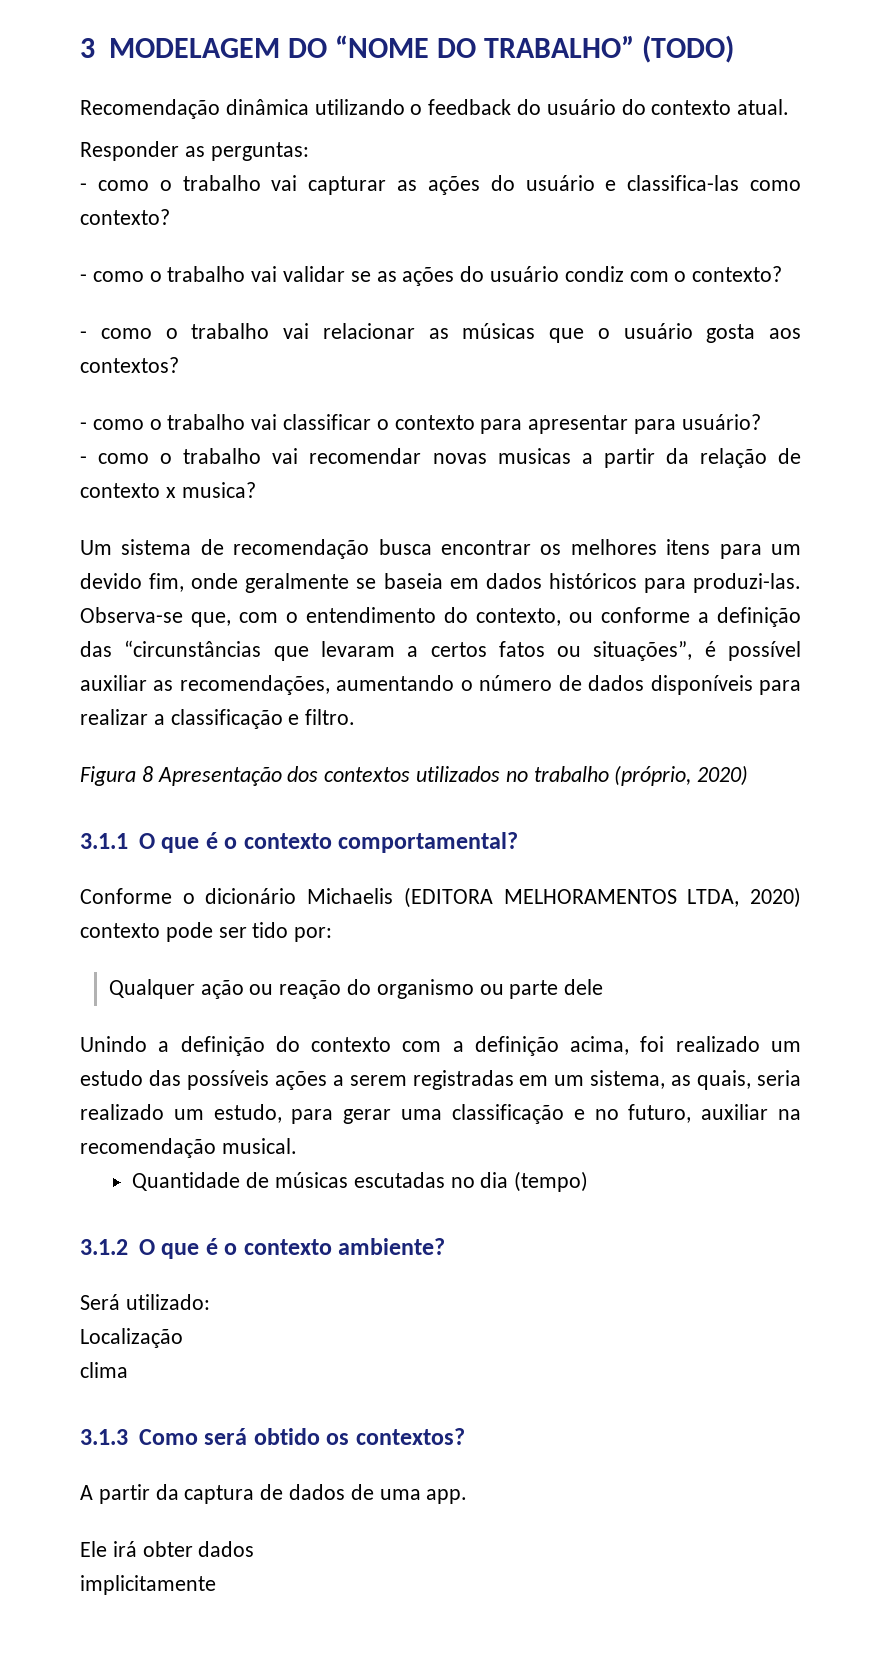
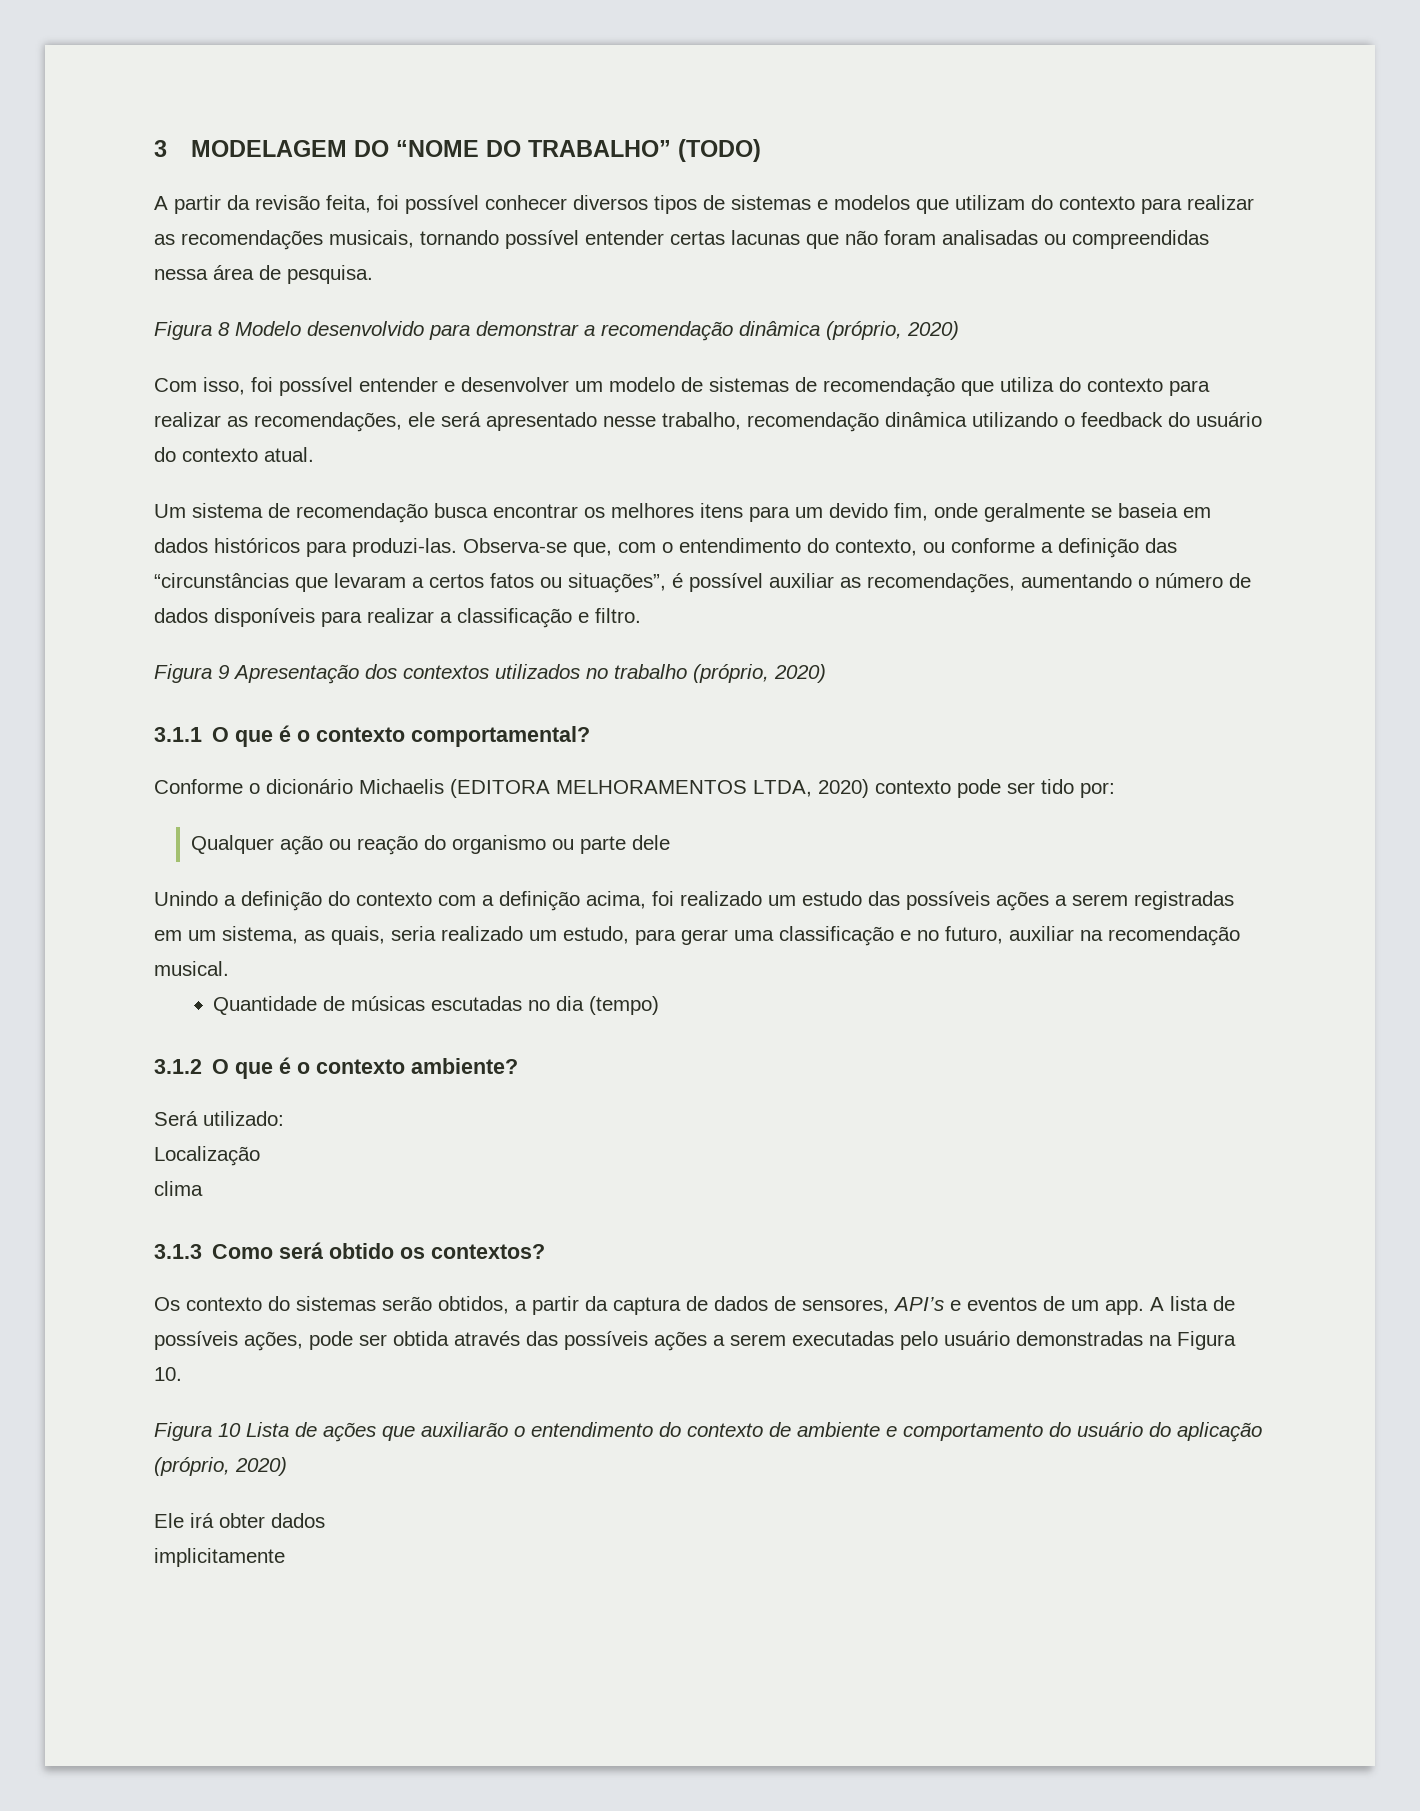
[80,99,220,119] Recomendação -> [154,195,1254,214] [154,230,1209,250] [154,265,373,284] [154,321,959,341] [154,377,1210,397] [154,412,879,432] A partir da revisão feita, foi possível conhecer diversos tipos de sistemas e modelos que utilizam do contexto para realizar as recomendações musicais, tornando possível entender certas lacunas que não foram analisadas ou compreendidas nessa área de pesquisa. // Figura 8 Modelo desenvolvido para demonstrar a recomendação dinâmica (próprio, 2020) // Com isso, foi possível entender e desenvolver um modelo de sistemas de recomendação que utiliza do contexto para realizar as recomendações, ele será apresentado nesse trabalho, recomendação
[80,141,309,161] [80,175,801,195] [80,209,170,225] [80,266,783,286] [80,323,801,343] [80,357,179,373] [80,414,761,434] [80,448,801,468] [80,482,256,498] // Responder as perguntas: // - como o trabalho vai capturar as ações do usuário e classifica-las como contexto? // - como o trabalho vai validar se as ações do usuário condiz com o contexto? // - como o trabalho vai relacionar as músicas que o usuário gosta aos contextos? // - como o trabalho vai classificar o contexto para apresentar para usuário? // - como o trabalho vai recomendar novas musicas a partir da relação de contexto x musica? -> (314, 454) none
[141,766,153,782] 8 -> [218,665,229,679] 9
[80,1485,93,1500] A -> [154,1296,527,1314] Os contexto do sistemas serão obtidos, a
[379,1489,468,1504] uma app. -> [802,1296,1235,1315] [154,1331,1236,1351] [154,1367,182,1381] [154,1422,1262,1442] [154,1457,287,1476] sensores, API’s e eventos de um app. A lista de possíveis ações, pode ser obtida através das possíveis ações a serem executadas pelo usuário demonstradas na Figura 10. // Figura 10 Lista de ações que auxiliarão o entendimento do contexto de ambiente e comportamento do usuário do aplicação (próprio, 2020)

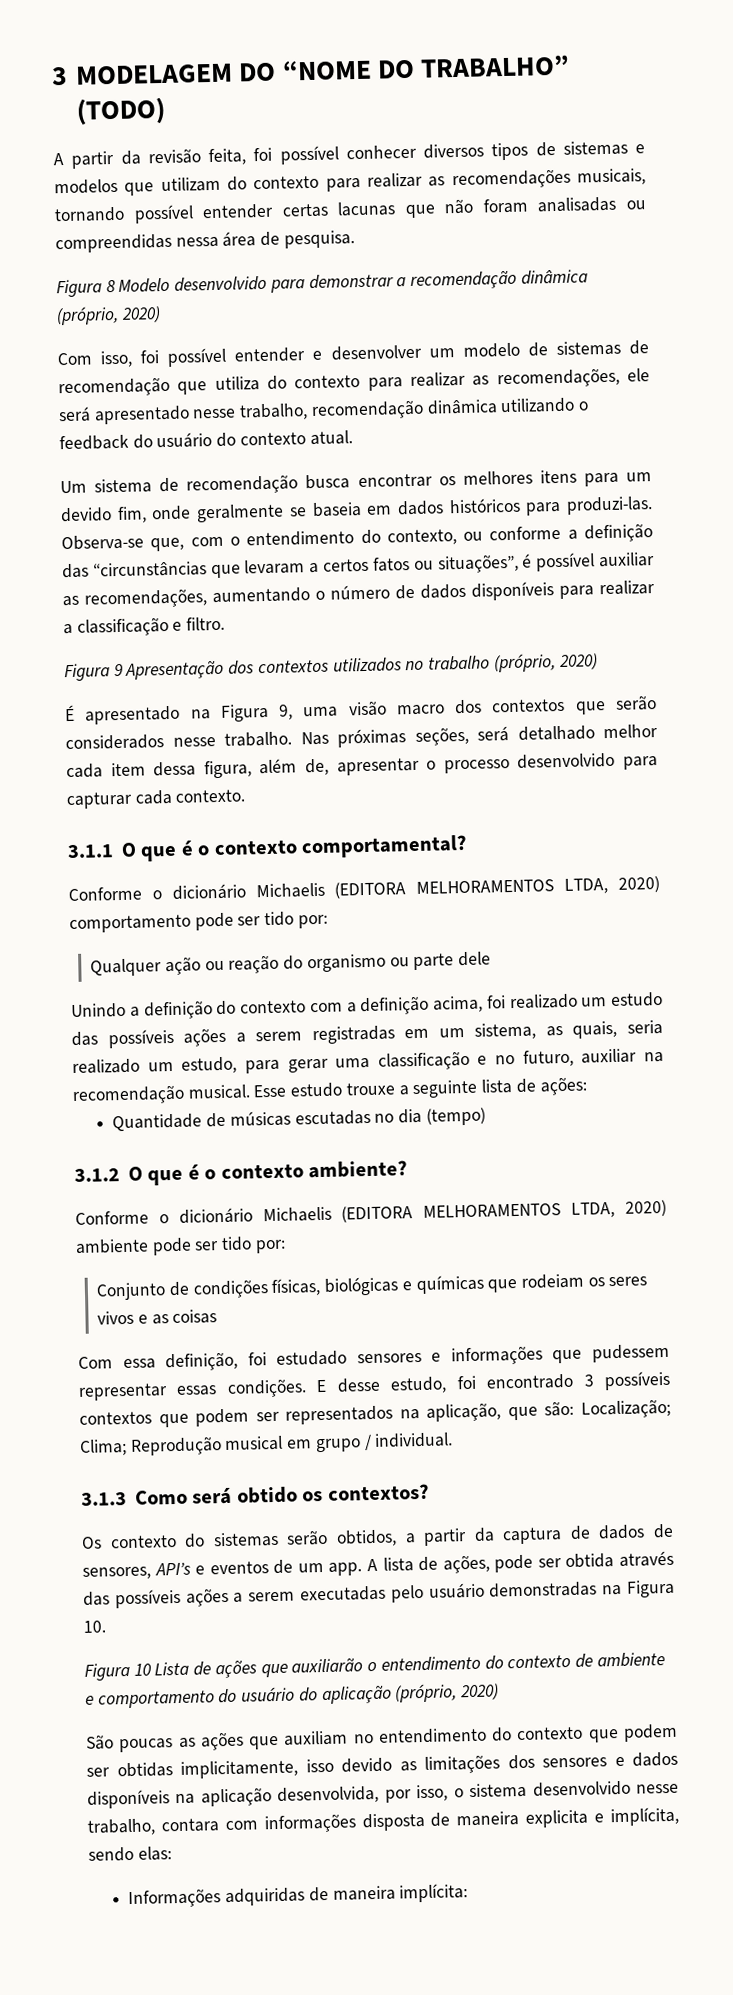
(826, 673) none -> [64,695,657,725] [65,724,658,751] [66,752,659,779] [66,789,246,810] // É apresentado na Figura 9, uma visão macro dos contextos que serão considerados nesse trabalho. Nas próximas seções, será detalhado melhor cada item dessa figura, além de, apresentar o processo desenvolvido para capturar cada contexto.
[875,780,951,794] contexto -> [69,914,191,934] comportamento
(229, 968) none -> [253,1076,588,1099] Esse estudo trouxe a seguinte lista de ações:
[154,1111,284,1126] [154,1146,260,1166] [154,1181,203,1196] Será utilizado: // Localização // clima -> [75,1199,668,1225] [75,1236,286,1256] [96,1273,648,1301] [97,1309,218,1325] [78,1343,670,1372] [78,1370,672,1401] [79,1398,671,1428] [79,1432,454,1456] Conforme o dicionário Michaelis (EDITORA MELHORAMENTOS LTDA, 2020) ambiente pode ser tido por: // Conjunto de condições físicas, biológicas e químicas que rodeiam os seres vivos e as coisas // Com essa definição, foi estudado sensores e informações que pudessem representar essas condições. E desse estudo, foi encontrado 3 possíveis contextos que podem ser representados na aplicação, que são: Localização; Clima; Reprodução musical em grupo / individual.
[154,1331,238,1350] possíveis -> (439, 1564) none
[154,1513,325,1528] [154,1548,285,1567] Ele irá obter dados // implicitamente -> [85,1723,678,1753] [86,1751,678,1779] [87,1780,680,1809] [87,1806,680,1836] [88,1846,172,1862] [128,1883,469,1909] São poucas as ações que auxiliam no entendimento do contexto que podem ser obtidas implicitamente, isso devido as limitações dos sensores e dados disponíveis na aplicação desenvolvida, por isso, o sistema desenvolvido nesse trabalho, contara com informações disposta de maneira explicita e implícita, sendo elas: // Informações adquiridas de maneira implícita:

